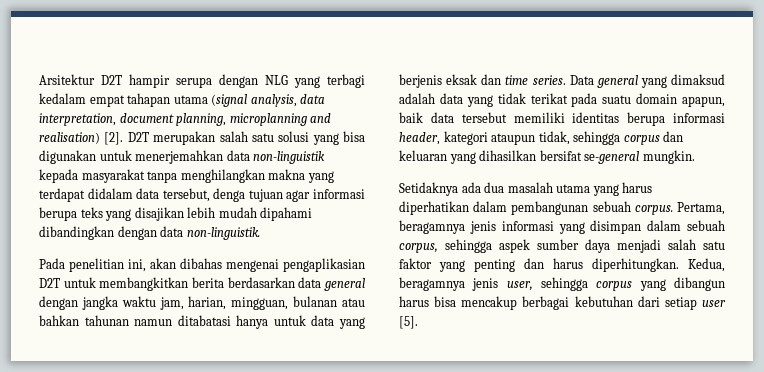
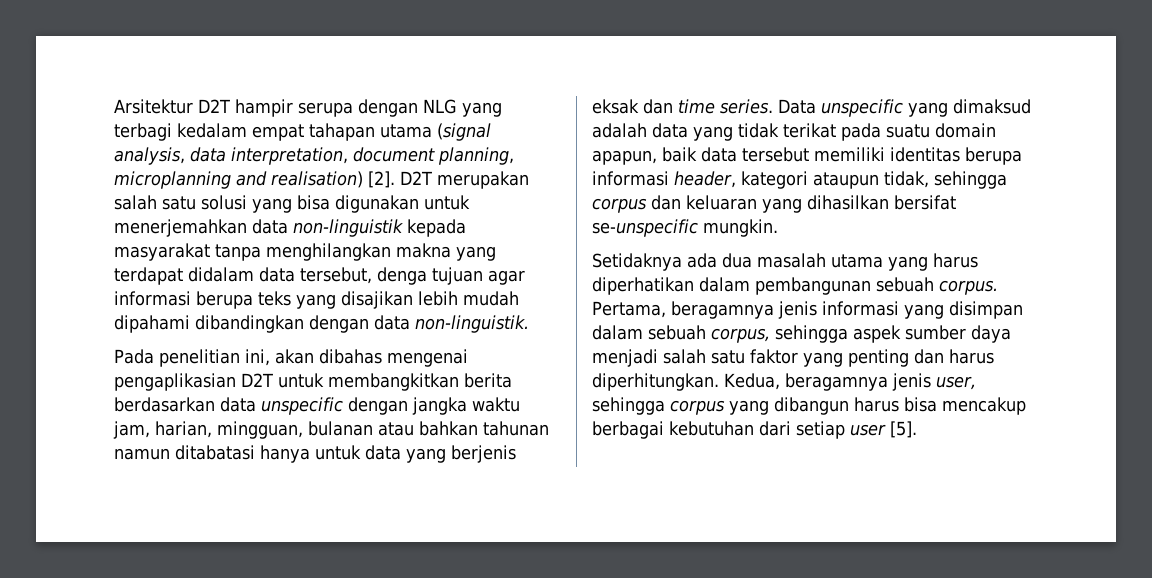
[324,278,365,291] general -> [261,397,343,415] unspecific
[596,75,638,88] general -> [821,99,903,117] unspecific
[584,151,640,164] se-general -> [592,219,698,237] se-unspecific

